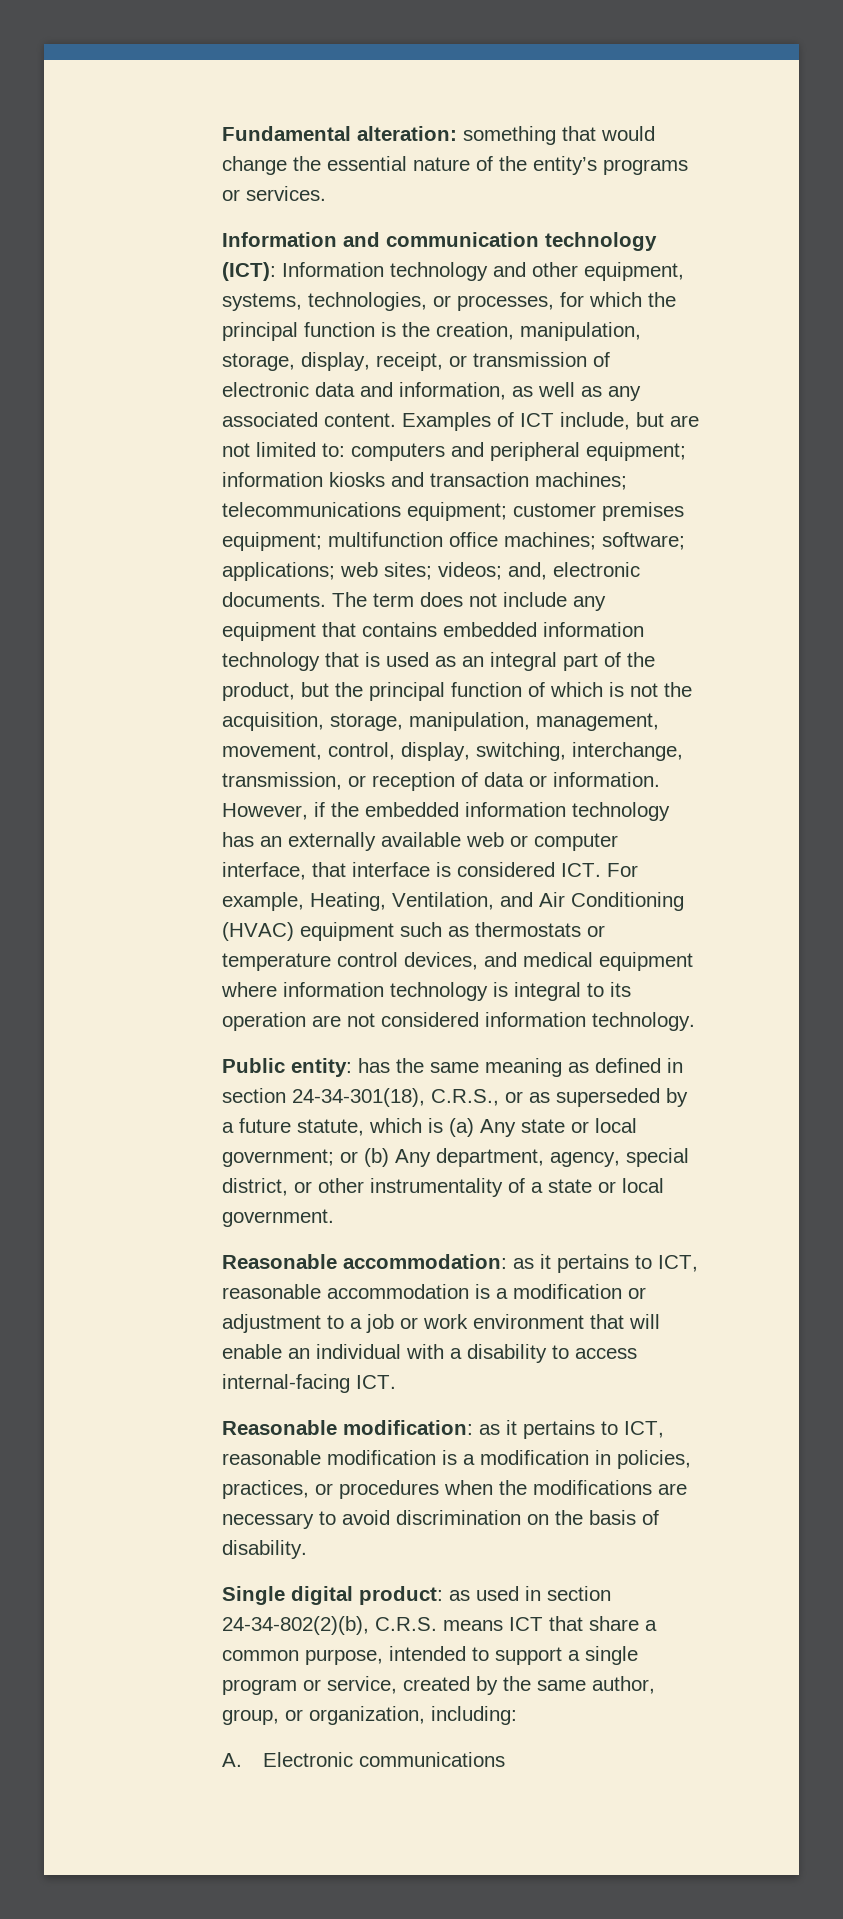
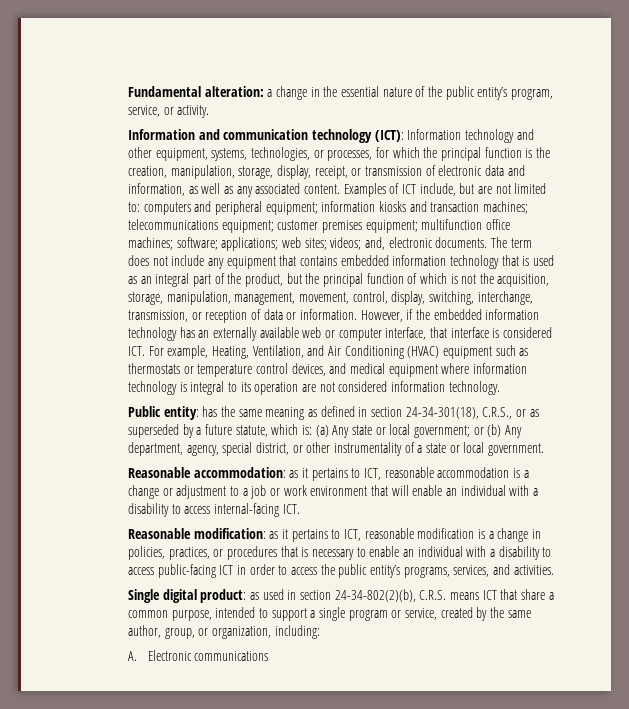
[463,126,656,145] [222,156,288,175] something that would change -> [267,86,320,100] a change in
[533,156,689,175] [222,186,327,201] entity’s programs or services. -> [445,86,553,100] [128,105,210,118] public entity’s program, service, or activity.
[428,1118,444,1133] is -> [302,425,313,435] is:
[513,1284,623,1299] modification -> [128,485,160,499] change
[480,1450,590,1465] modification -> [497,528,529,542] change
[444,1480,688,1495] [222,1510,660,1529] [222,1540,308,1559] when the modifications are necessary to avoid discrimination on the basis of disability. -> [280,546,552,560] [128,564,554,578] that is necessary to enable an individual with a disability to access public-facing ICT in order to access the public entity’s programs, services, and activities.

